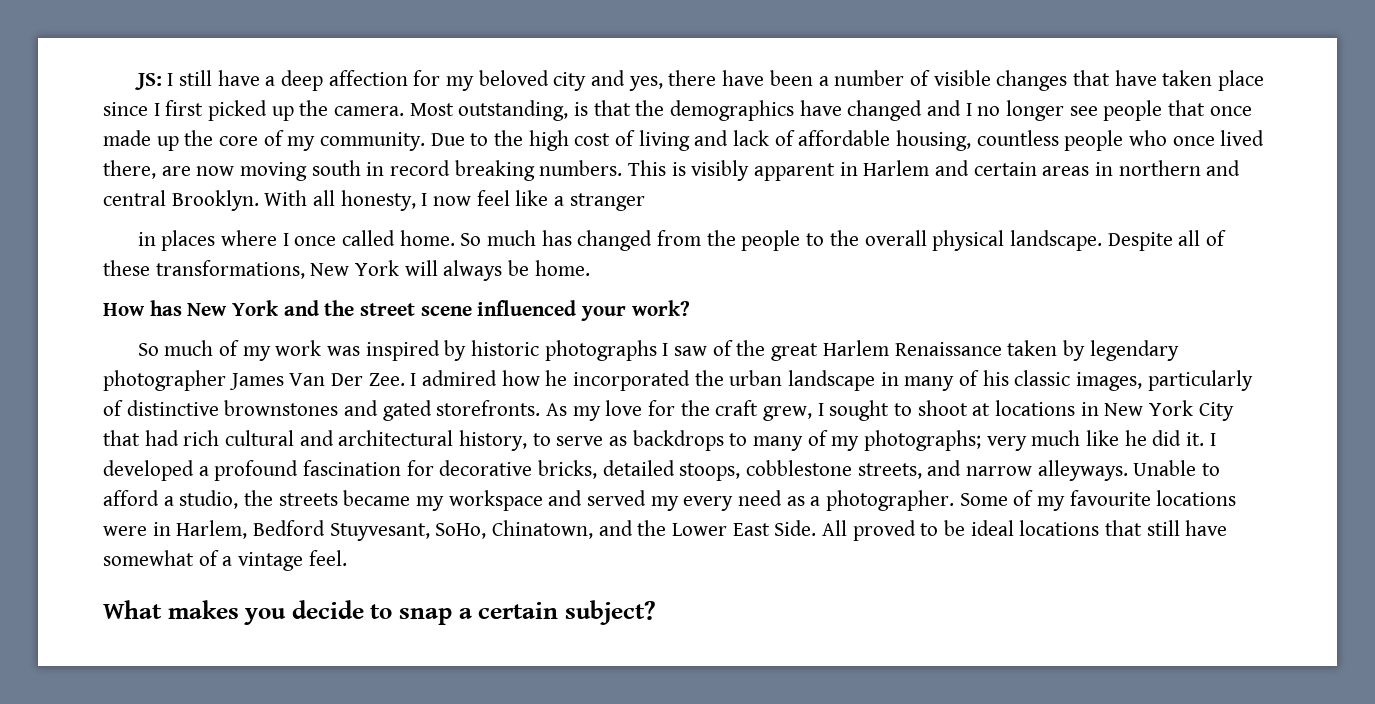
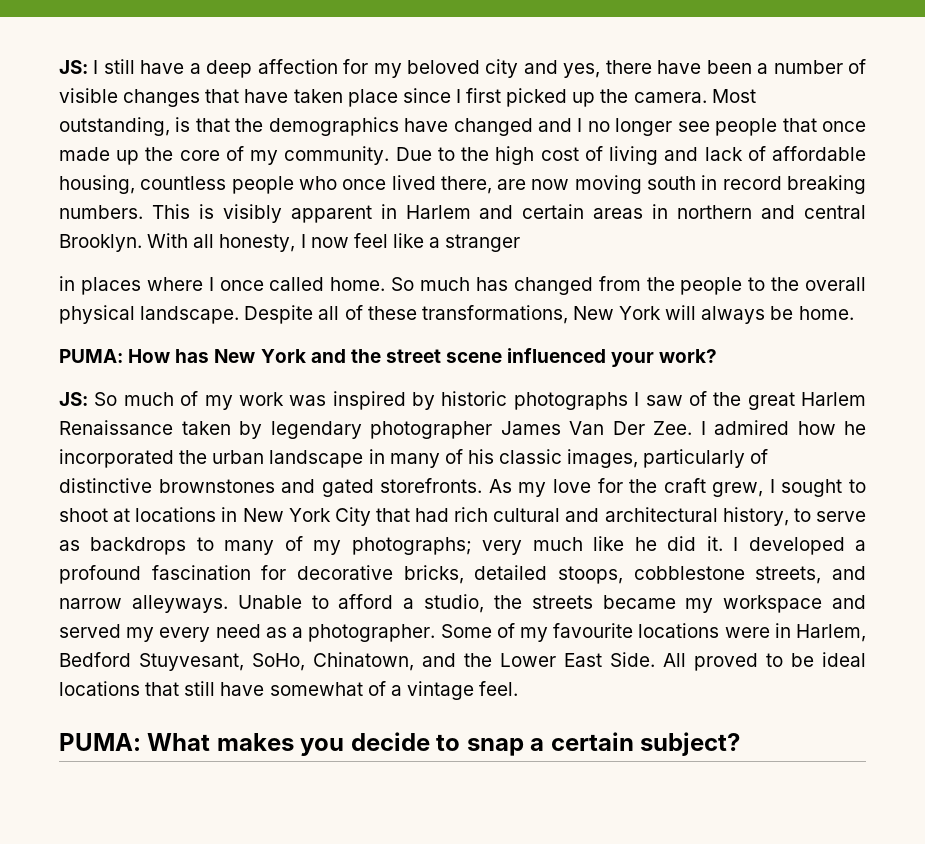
(590, 268) none -> [59,349,123,363] PUMA:
(690, 308) none -> [59,392,88,406] JS:
(347, 558) none -> [59,733,141,751] PUMA:

